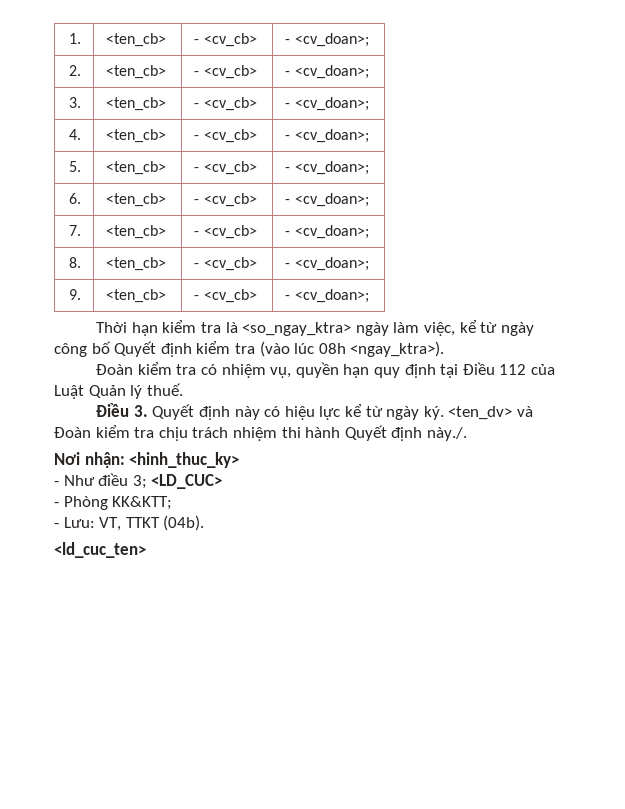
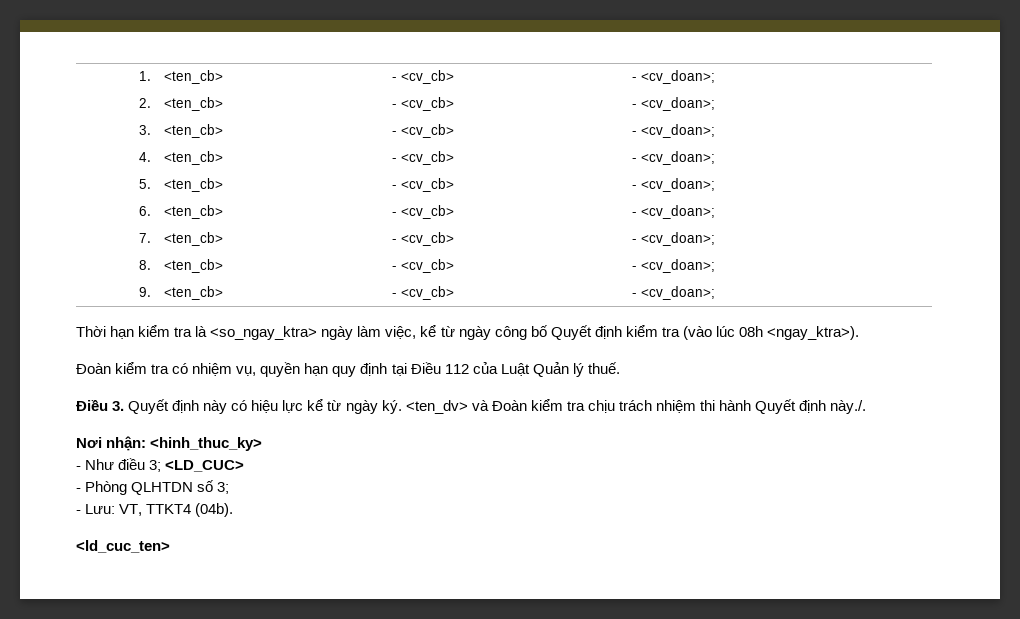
[112,496,173,510] KK&KTT; -> [131,480,230,495] QLHTDN số 3;
[125,517,160,528] TTKT -> [146,504,192,514] TTKT4

